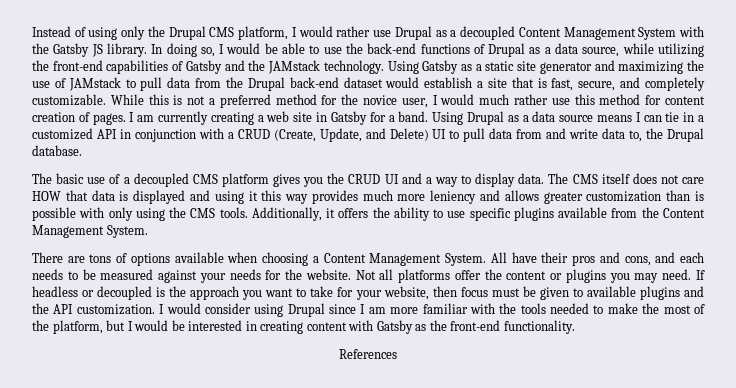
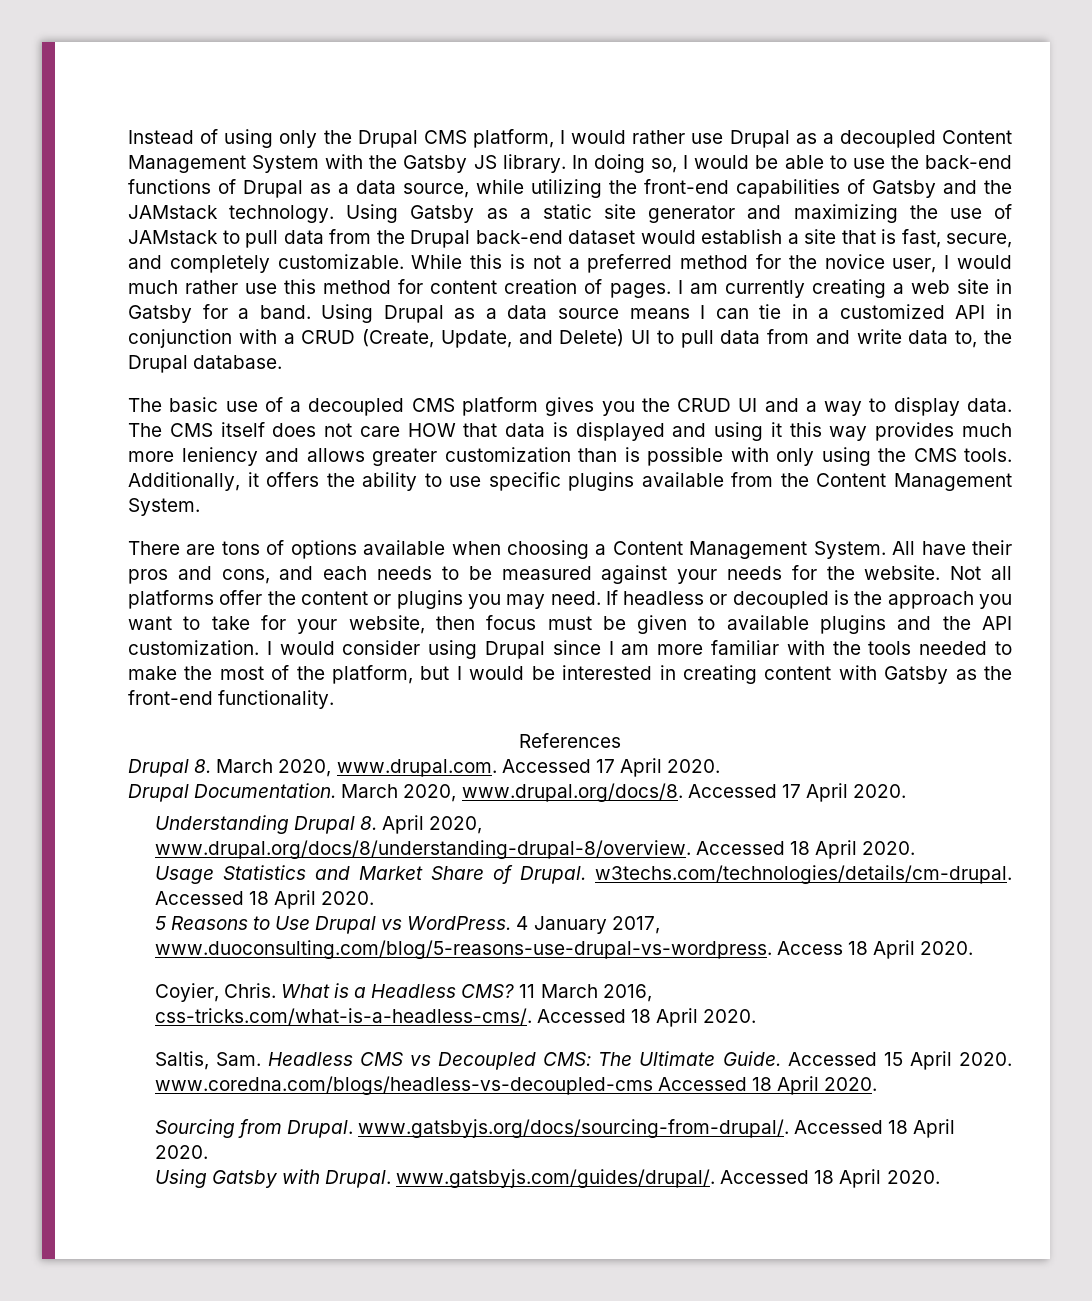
(397, 354) none -> [128,758,721,777] [128,783,907,802] [154,815,483,834] [154,840,916,859] [154,865,1013,884] [154,890,374,909] [154,916,660,934] [154,940,974,959] [154,983,652,1002] [154,1008,757,1027] [154,1051,1012,1070] [154,1076,878,1095] [154,1119,956,1138] [154,1145,208,1159] [154,1169,940,1188] // Drupal 8. March 2020, www.drupal.com. Accessed 17 April 2020. // Drupal Documentation. March 2020, www.drupal.org/docs/8. Accessed 17 April 2020. // Understanding Drupal 8. April 2020, www.drupal.org/docs/8/understanding-drupal-8/overview. Accessed 18 April 2020. // Usage Statistics and Market Share of Drupal. w3techs.com/technologies/details/cm-drupal. Accessed 18 April 2020. // 5 Reasons to Use Drupal vs WordPress. 4 January 2017, www.duoconsulting.com/blog/5-reasons-use-drupal-vs-wordpress. Access 18 April 2020. // Coyier, Chris. What is a Headless CMS? 11 March 2016, css-tricks.com/what-is-a-headless-cms/. Accessed 18 April 2020. // Saltis, Sam. Headless CMS vs Decoupled CMS: The Ultimate Guide. Accessed 15 April 2020. www.coredna.com/blogs/headless-vs-decoupled-cms Accessed 18 April 2020. // Sourcing from Drupal. www.gatsbyjs.org/docs/sourcing-from-drupal/. Accessed 18 April 2020. // Using Gatsby with Drupal. www.gatsbyjs.com/guides/drupal/. Accessed 18 April 2020.

